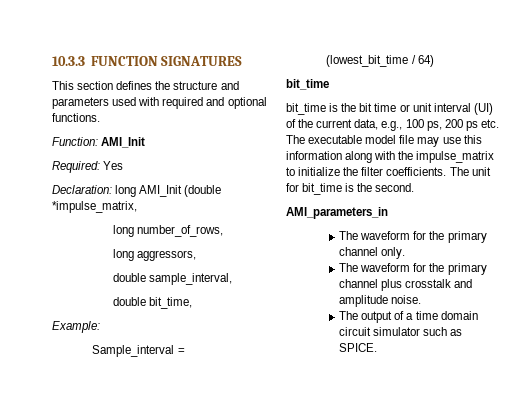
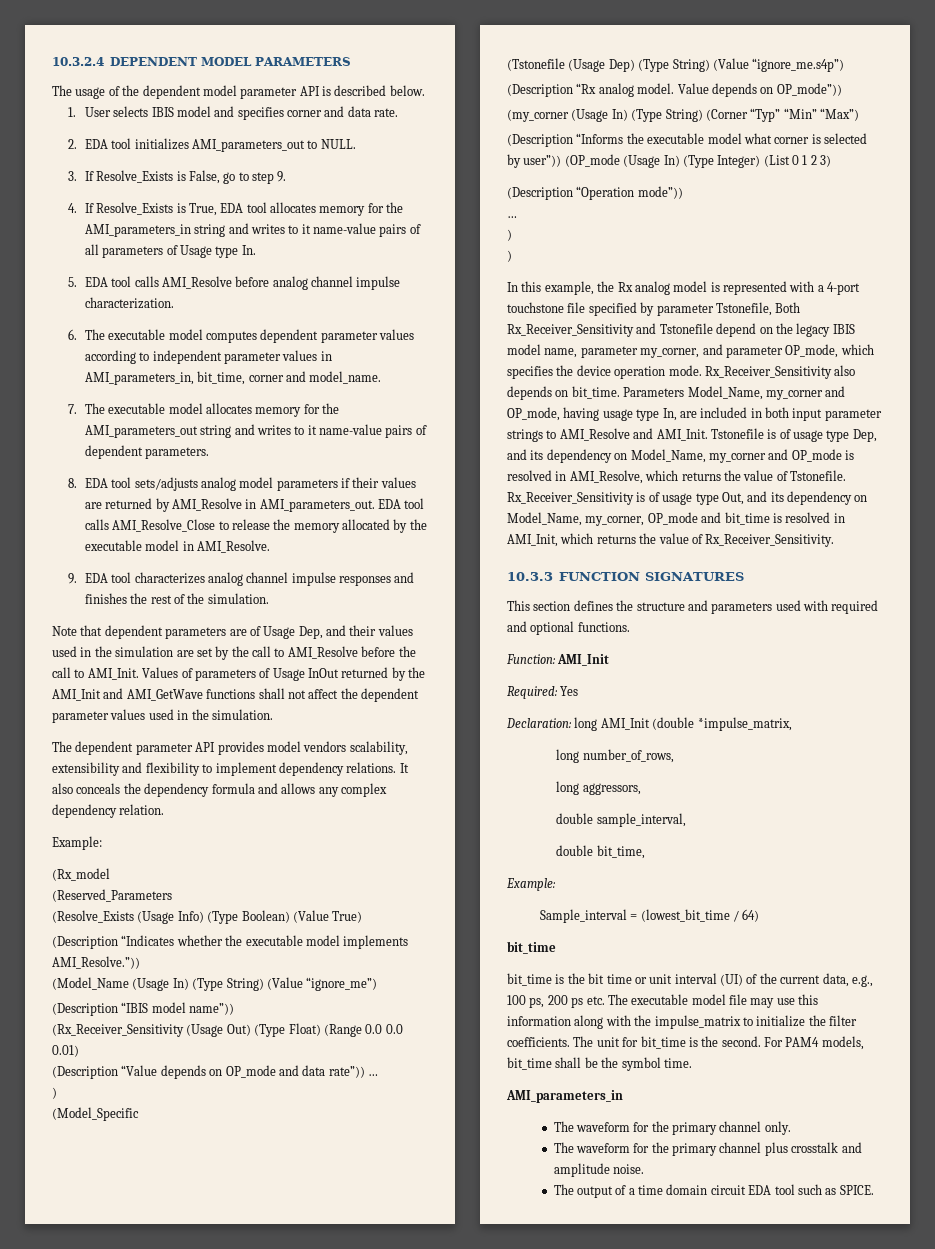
(52, 61) none -> [52,57,352,66] [52,85,425,99] [68,106,399,120] [68,138,356,152] [68,170,287,184] [68,202,404,216] [84,223,421,237] [84,244,256,258] [68,276,401,290] [84,297,174,309] [68,329,415,343] [84,350,332,364] [84,371,382,385] [68,403,340,417] [84,424,427,438] [84,445,210,459] [68,477,416,491] [84,498,425,512] [84,519,427,533] [84,540,270,553] [68,572,415,586] [84,593,269,604] [52,625,413,639] [52,646,416,660] [52,667,426,681] [52,688,419,702] [52,709,273,723] [52,741,408,755] [52,762,409,776] [52,783,387,797] [52,804,165,818] [52,836,102,850] [52,868,110,881] [52,889,172,902] [52,910,363,924] [52,935,409,949] [52,956,140,969] [52,977,378,991] [52,1002,235,1016] [52,1023,403,1037] [52,1045,79,1057] [52,1065,378,1079] [52,1087,57,1099] [52,1107,139,1121] [507,58,845,72] [507,83,842,97] [507,108,859,122] [507,133,867,147] [507,154,832,168] [507,186,683,200] [507,216,517,218] [507,229,512,241] [507,250,512,262] [507,281,861,295] [507,302,801,316] [507,323,855,337] [507,344,874,358] [507,365,856,379] [507,386,846,400] [507,407,882,421] [507,428,877,442] [507,449,854,463] [507,470,846,484] [507,491,868,505] [507,512,845,526] [507,533,835,547] 10.3.2.4 DEPENDENT MODEL PARAMETERS // The usage of the dependent model parameter API is described below. // 1. User selects IBIS model and specifies corner and data rate. // 2. EDA tool initializes AMI_parameters_out to NULL. // 3. If Resolve_Exists is False, go to step 9. // 4. If Resolve_Exists is True, EDA tool allocates memory for the AMI_parameters_in string and writes to it name-value pairs of all parameters of Usage type In. // 5. EDA tool calls AMI_Resolve before analog channel impulse characterization. // 6. The executable model computes dependent parameter values according to independent parameter values in AMI_parameters_in, bit_time, corner and model_name. // 7. The executable model allocates memory for the AMI_parameters_out string and writes to it name-value pairs of dependent parameters. // 8. EDA tool sets/adjusts analog model parameters if their values are returned by AMI_Resolve in AMI_parameters_out. EDA tool calls AMI_Resolve_Close to release the memory allocated by the executable model in AMI_Resolve. // 9. EDA tool characterizes analog channel impulse responses and finishes the rest of the simulation. // Note that dependent parameters are of Usage Dep, and their values used in the simulation are set by the call to AMI_Resolve before the call to AMI_Init. Values of parameters of Usage InOut returned by the AMI_Init and AMI_GetWave functions shall not affect the dependent parameter values used in the simulation. // The dependent parameter API provides model vendors scalability, extensibility and flexibility to implement dependency relations. It also conceals the dependency formula and allows any complex dependency relation. // Example: // (Rx_model // (Reserved_Parameters // (Resolve_Exists (Usage Info) (Type Boolean) (Value True) // (Description “Indicates whether the executable model implements AMI_Resolve.”)) // (Model_Name (Usage In) (Type String) (Value “ignore_me”) // (Description “IBIS model name”)) // (Rx_Receiver_Sensitivity (Usage Out) (Type Float) (Range 0.0 0.0 0.01) // (Description “Value depends on OP_mode and data rate”)) … // ) // (Model_Specific // (Tstonefile (Usage Dep) (Type String) (Value “ignore_me.s4p”) // (Description “Rx analog model. Value depends on OP_mode”)) // (my_corner (Usage In) (Type String) (Corner “Typ” “Min” “Max”) // (Description “Informs the executable model what corner is selected by user”)) (OP_mode (Usage In) (Type Integer) (List 0 1 2 3) // (Description “Operation mode”)) // … // ) // ) // In this example, the Rx analog model is represented with a 4-port touchstone file specified by parameter Tstonefile, Both Rx_Receiver_Sensitivity and Tstonefile depend on the legacy IBIS model name, parameter my_corner, and parameter OP_mode, which specifies the device operation mode. Rx_Receiver_Sensitivity also depends on bit_time. Parameters Model_Name, my_corner and OP_mode, having usage type In, are included in both input parameter strings to AMI_Resolve and AMI_Init. Tstonefile is of usage type Dep, and its dependency on Model_Name, my_corner and OP_mode is resolved in AMI_Resolve, which returns the value of Tstonefile. Rx_Receiver_Sensitivity is of usage type Out, and its dependency on Model_Name, my_corner, OP_mode and bit_time is resolved in AMI_Init, which returns the value of Rx_Receiver_Sensitivity. //
(415, 187) none -> [764,1036,864,1050] [507,1057,692,1071] For PAM4 models, bit_time shall be the symbol time.
[373,327,421,336] simulator -> [748,1184,795,1195] EDA tool

